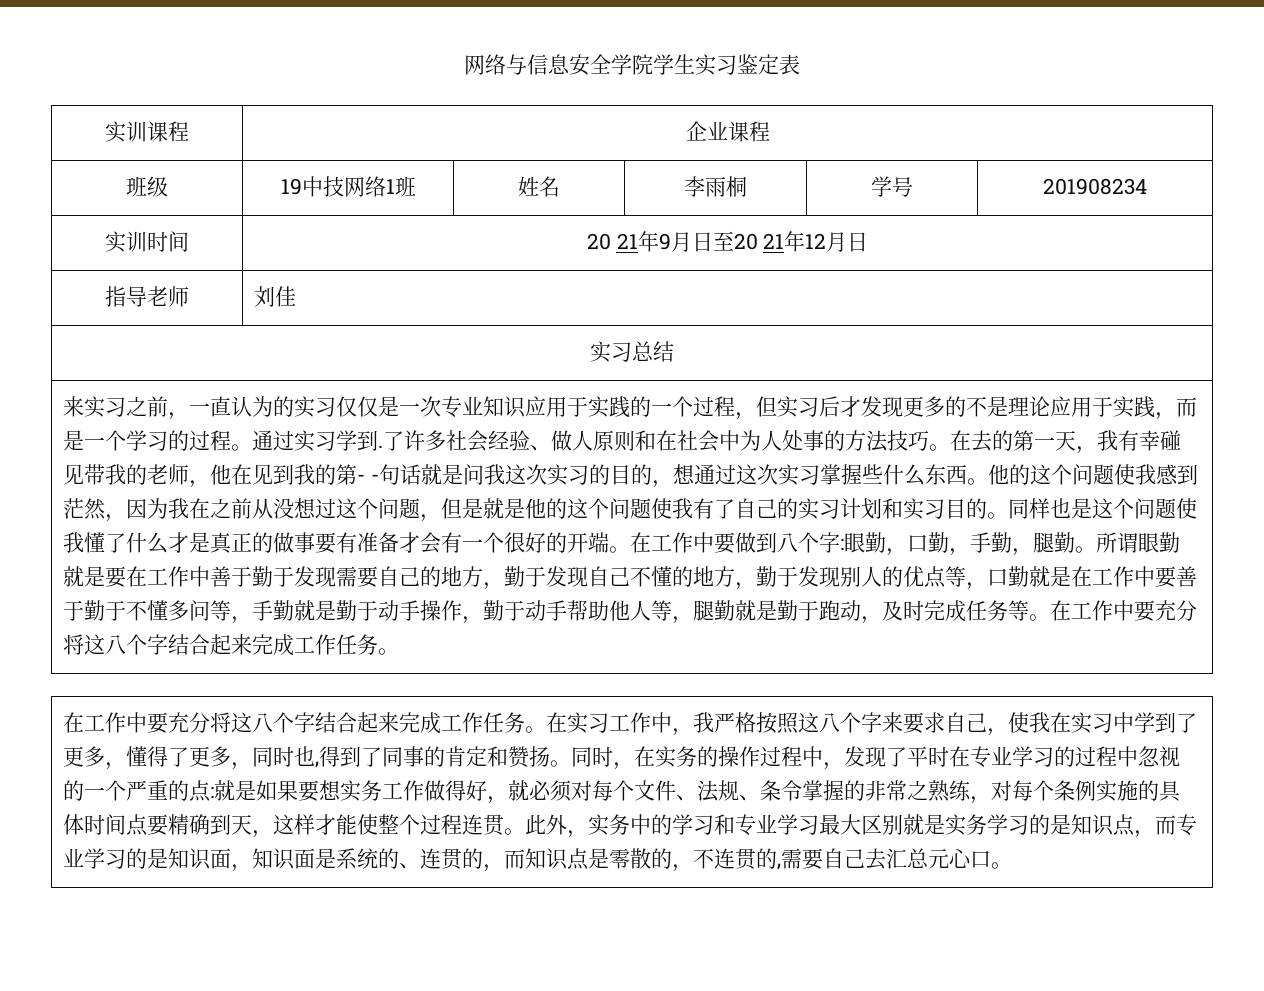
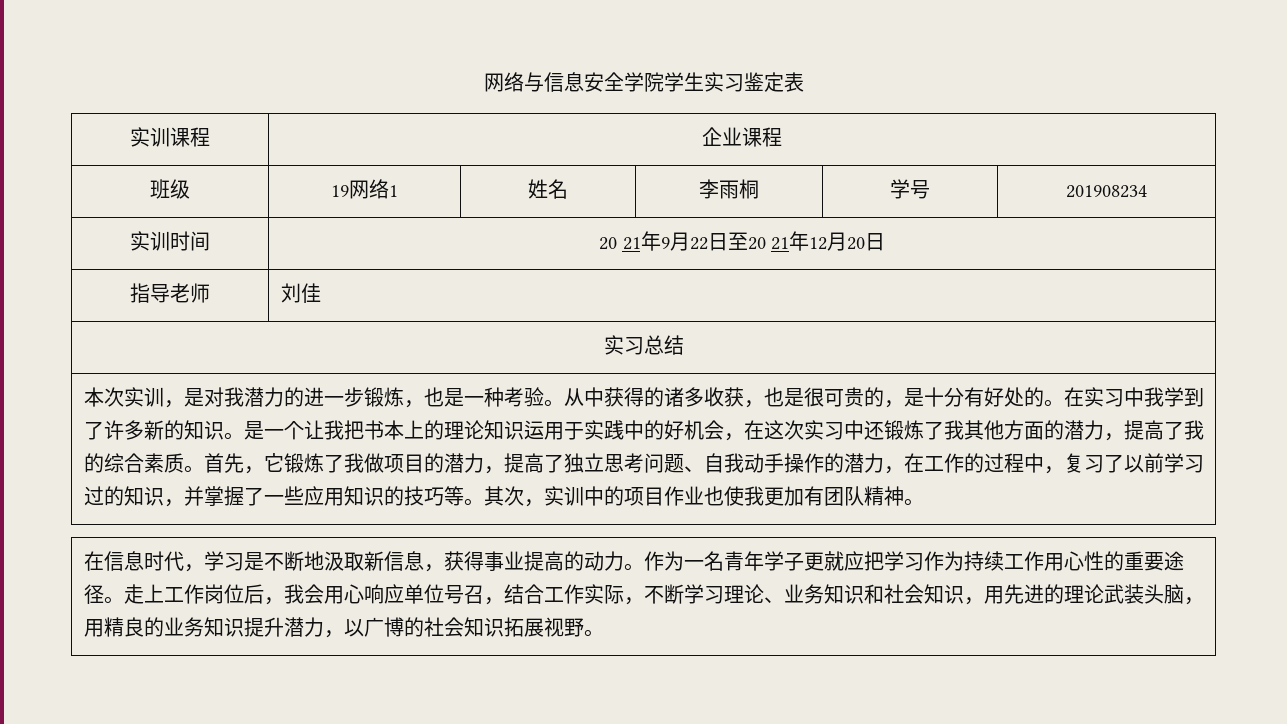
[301,176,344,197] 中技 -> (349, 191) none
[394,176,416,197] 班 -> (398, 191) none
(692, 242) none -> [689,237,708,250] 22
(848, 242) none -> [846,237,865,250] 20
[63,396,1198,420] [63,430,1182,454] [63,464,1198,488] [63,498,1198,522] [63,532,1181,556] [63,566,1198,590] [63,600,1198,624] [63,634,400,656] [63,712,1198,736] [63,746,1181,770] [63,780,1182,804] [63,814,1198,838] [63,848,992,872] 来实习之前，一直认为的实习仅仅是一次专业知识应用于实践的一个过程，但实习后才发现更多的不是理论应用于实践，而是一个学习的过程。通过实习学到.了许多社会经验、做人原则和在社会中为人处事的方法技巧。在去的第一天，我有幸碰见带我的老师，他在见到我的第- -句话就是问我这次实习的目的，想通过这次实习掌握些什么东西。他的这个问题使我感到茫然，因为我在之前从没想过这个问题，但是就是他的这个问题使我有了自己的实习计划和实习目的。同样也是这个问题使我懂了什么才是真正的做事要有准备才会有一个很好的开端。在工作中要做到八个字:眼勤，口勤，手勤，腿勤。所谓眼勤就是要在工作中善于勤于发现需要自己的地方，勤于发现自己不懂的地方，勤于发现别人的优点等，口勤就是在工作中要善于勤于不懂多问等，手勤就是勤于动手操作，勤于动手帮助他人等，腿勤就是勤于跑动，及时完成任务等。在工作中要充分将这八个字结合起来完成工作任务。 // 在工作中要充分将这八个字结合起来完成工作任务。在实习工作中，我严格按照这八个字来要求自己，使我在实习中学到了更多，懂得了更多，同时也,得到了同事的肯定和赞扬。同时，在实务的操作过程中，发现了平时在专业学习的过程中忽视的一个严重的点:就是如果要想实务工作做得好，就必须对每个文件、法规、条令掌握的非常之熟练，对每个条例实施的具体时间点要精确到天，这样才能使整个过程连贯。此外，实务中的学习和专业学习最大区别就是实务学习的是知识点，而专业学习的是知识面，知识面是系统的、连贯的，而知识点是零散的，不连贯的,需要自己去汇总元心口 -> [83,387,1204,408] [83,420,1204,441] [83,453,1204,474] [83,486,924,507] [83,551,1184,572] [83,584,1204,605] [83,617,584,638] 本次实训，是对我潜力的进一步锻炼，也是一种考验。从中获得的诸多收获，也是很可贵的，是十分有好处的。在实习中我学到了许多新的知识。是一个让我把书本上的理论知识运用于实践中的好机会，在这次实习中还锻炼了我其他方面的潜力，提高了我的综合素质。首先，它锻炼了我做项目的潜力，提高了独立思考问题、自我动手操作的潜力，在工作的过程中，复习了以前学习过的知识，并掌握了一些应用知识的技巧等。其次，实训中的项目作业也使我更加有团队精神。 // 在信息时代，学习是不断地汲取新信息，获得事业提高的动力。作为一名青年学子更就应把学习作为持续工作用心性的重要途径。走上工作岗位后，我会用心响应单位号召，结合工作实际，不断学习理论、业务知识和社会知识，用先进的理论武装头脑，用精良的业务知识提升潜力，以广博的社会知识拓展视野

